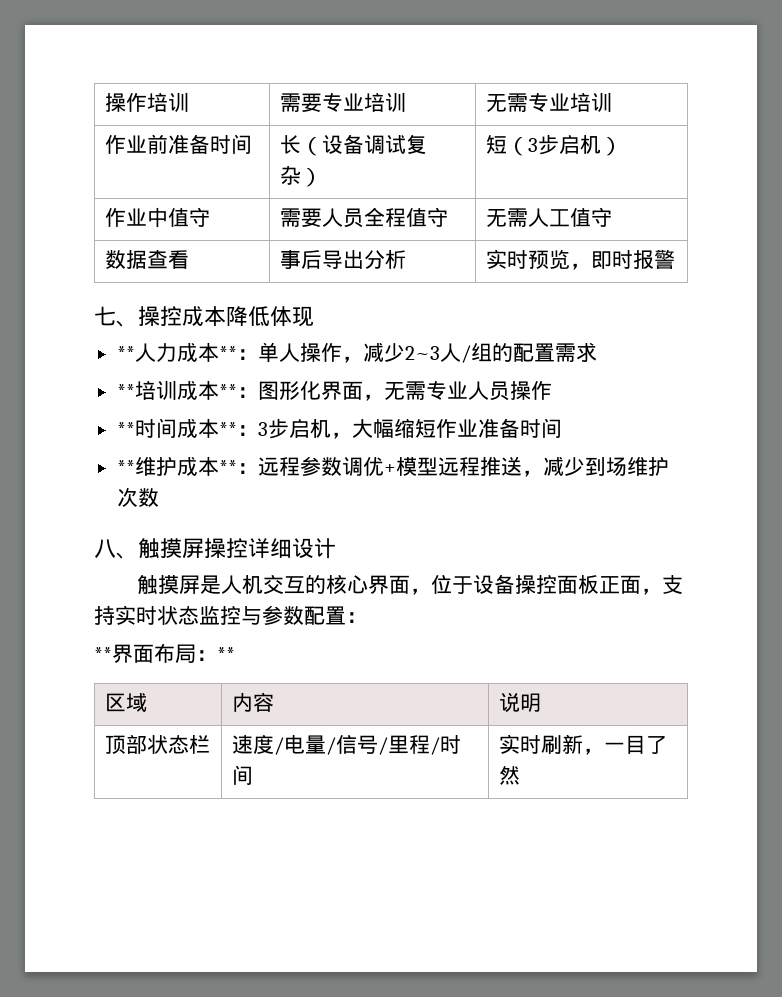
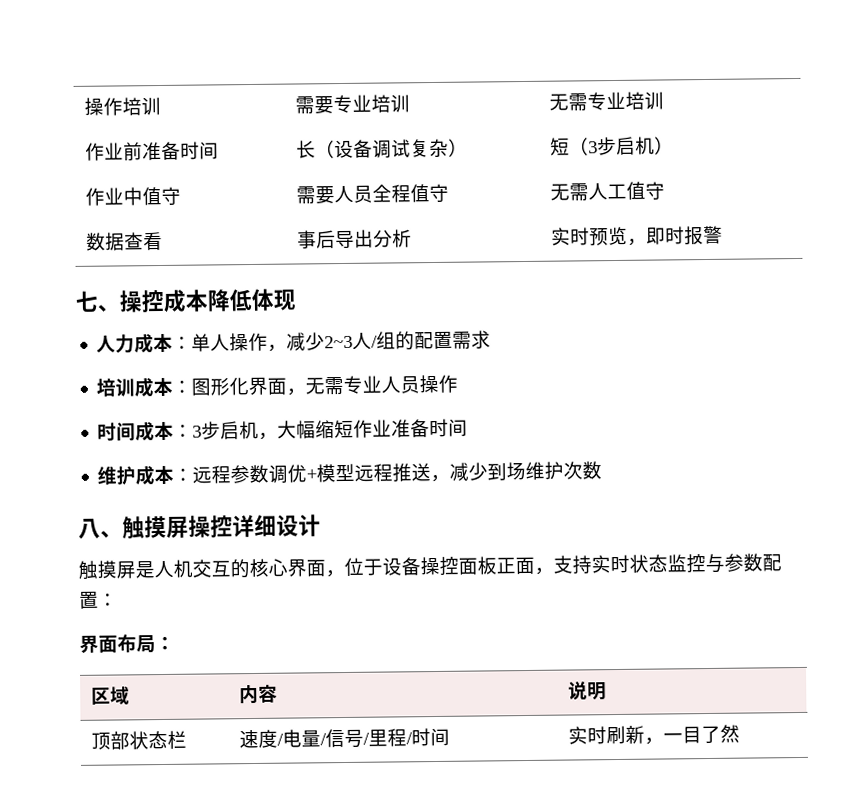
[116,346,135,360] ** -> (297, 300) none
[218,346,237,360] ** -> (174, 343) none
[116,384,135,398] ** -> (492, 339) none
[218,384,237,398] ** -> (174, 387) none
[116,422,135,436] ** -> (459, 383) none
[218,422,237,436] ** -> (175, 431) none
[116,460,135,474] ** -> (469, 427) none
[218,460,237,474] ** -> (175, 475) none
[94,647,112,661] ** -> (118, 600) none
[217,647,235,661] ** -> (175, 643) none

